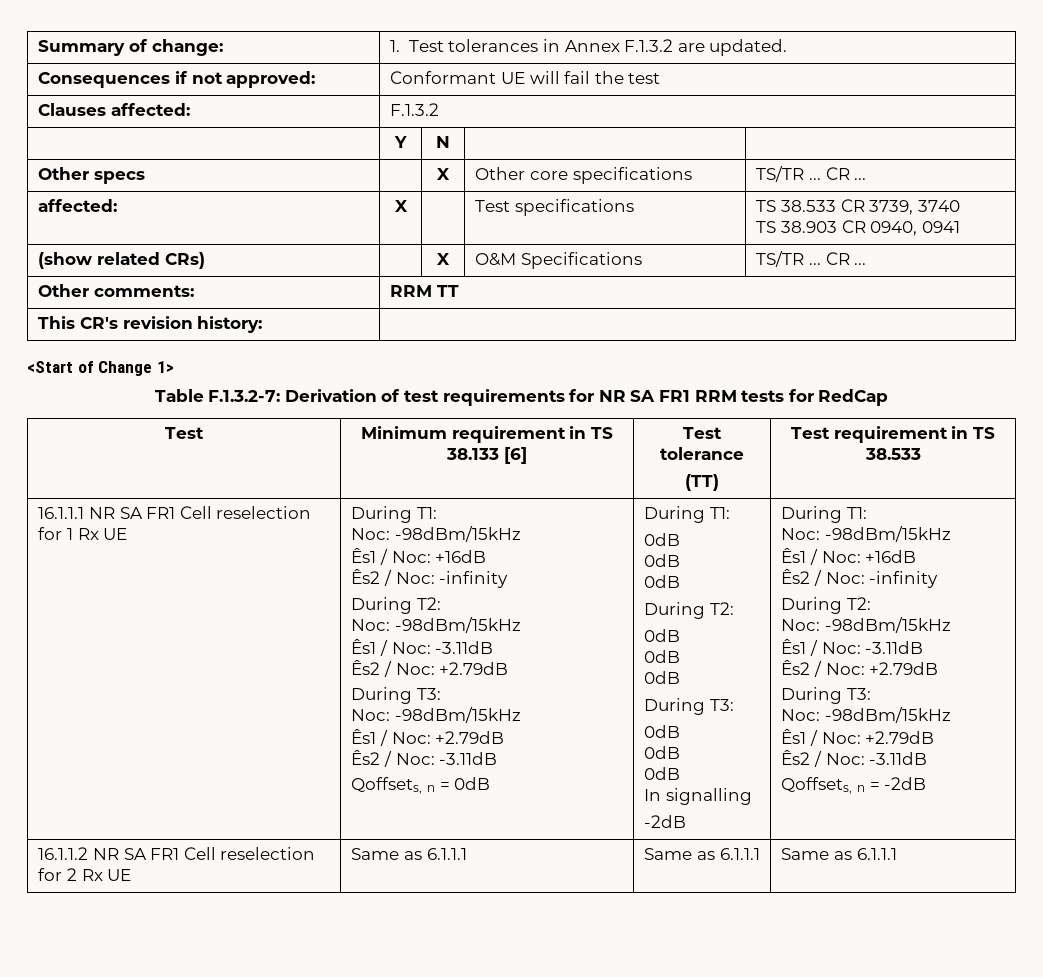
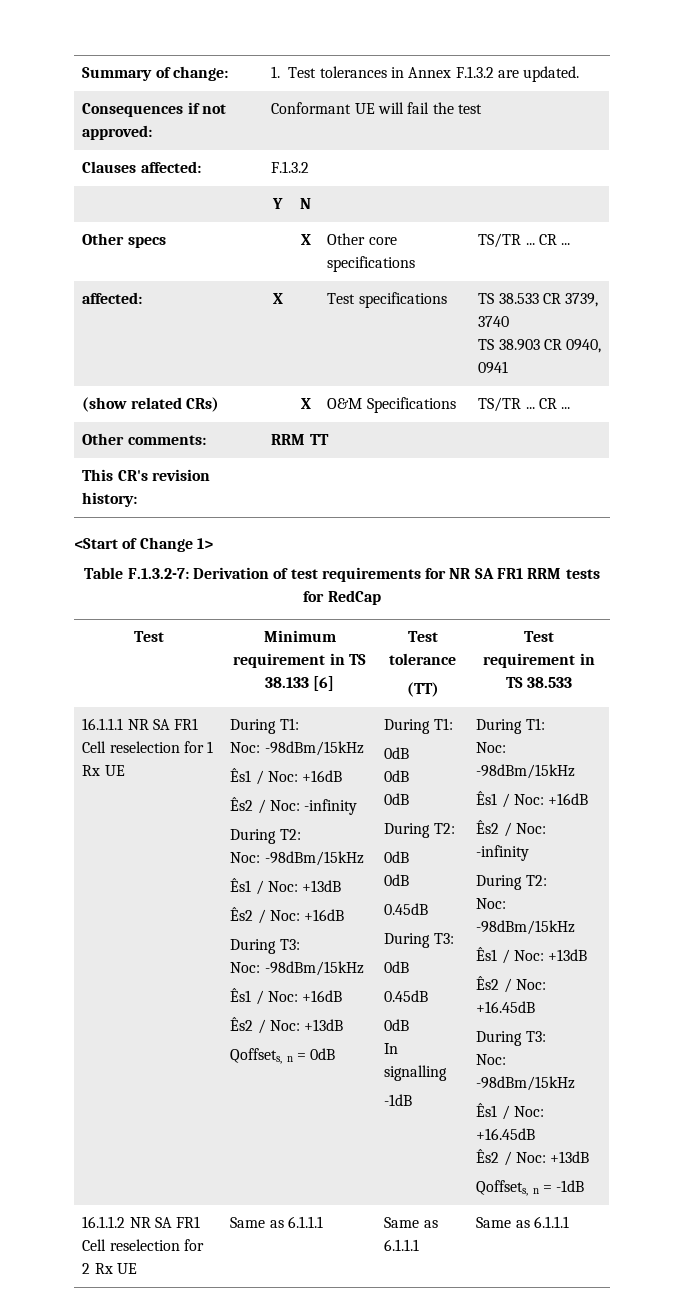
[435,641,494,654] [351,659,509,677] [351,687,441,704] [351,707,521,723] [351,728,505,746] [351,749,498,767] -3.11dB // Ês2 / Noc: +2.79dB // During T3: // Noc: -98dBm/15kHz // Ês1 / Noc: +2.79dB // Ês2 / Noc: -3.11dB -> [302,880,342,892] [230,907,345,924] [230,939,300,954] [230,961,364,976] [230,988,343,1005] [230,1017,344,1034] +13dB // Ês2 / Noc: +16dB // During T3: // Noc: -98dBm/15kHz // Ês1 / Noc: +16dB // Ês2 / Noc: +13dB
[644,671,681,684] 0dB -> [384,903,429,915] 0.45dB
[644,746,681,759] 0dB -> [384,990,429,1002] 0.45dB
[644,815,687,828] -2dB -> [384,1094,413,1106] -1dB
[865,641,924,654] [781,659,939,677] [781,687,871,704] [781,707,951,723] [781,728,935,746] [781,749,928,767] [781,777,927,794] -3.11dB // Ês2 / Noc: +2.79dB // During T3: // Noc: -98dBm/15kHz // Ês1 / Noc: +2.79dB // Ês2 / Noc: -3.11dB // Qoffsets, n = -2dB -> [548,949,588,961] [476,976,547,993] [476,1001,536,1013] [476,1031,546,1046] [476,1054,507,1065] [476,1076,576,1091] [476,1103,545,1120] [476,1128,536,1140] [476,1149,590,1166] [476,1180,585,1196] +13dB // Ês2 / Noc: +16.45dB // During T3: // Noc: -98dBm/15kHz // Ês1 / Noc: +16.45dB // Ês2 / Noc: +13dB // Qoffsets, n = -1dB

